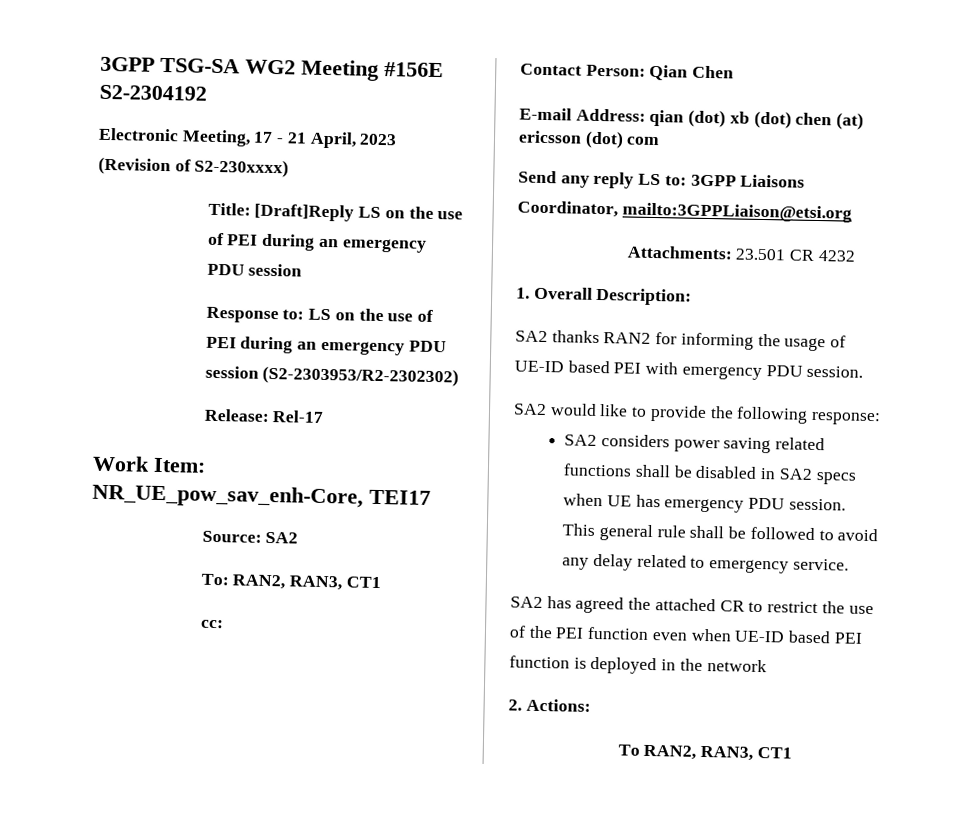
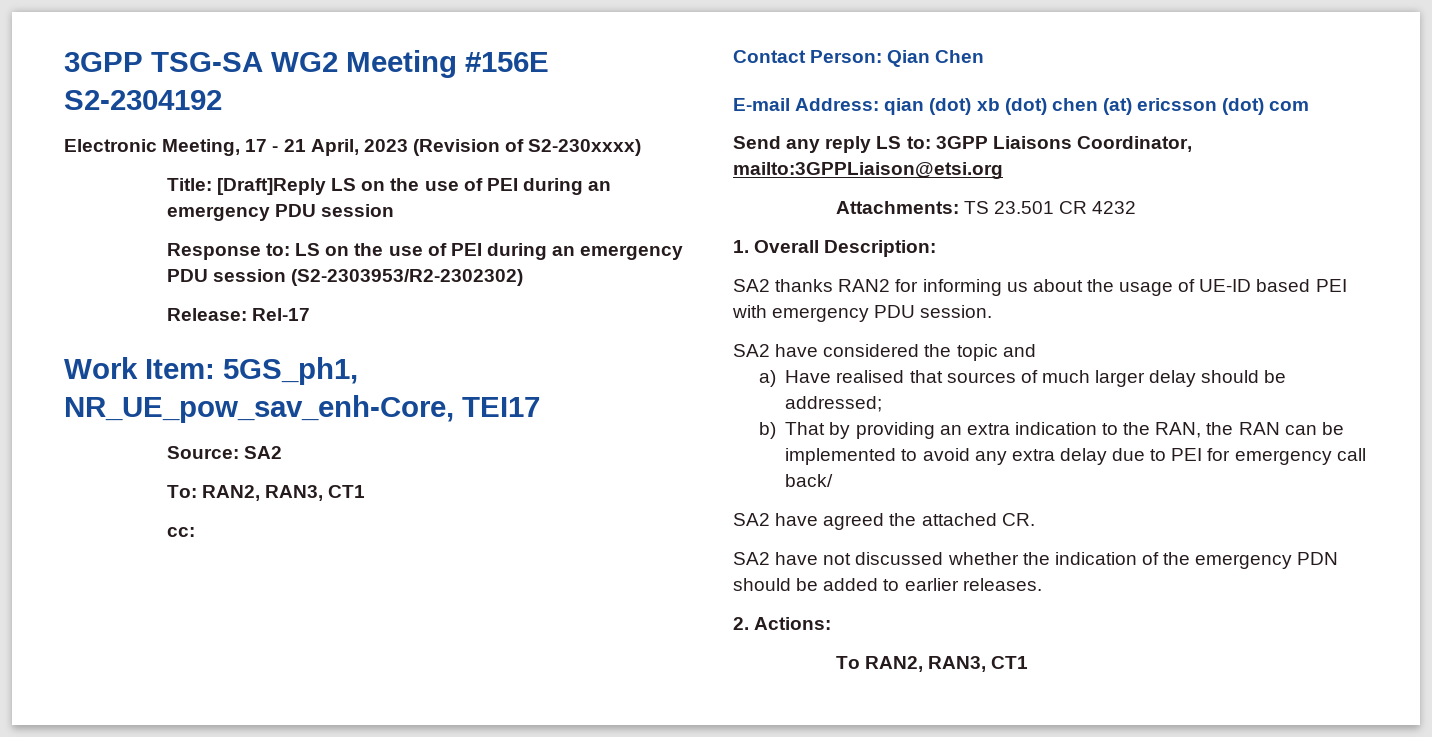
(206, 465) none -> [223,357,358,385] 5GS_ph1,
(733, 252) none -> [964,201,990,214] TS
(754, 341) none -> [1006,279,1083,292] us about
[549,403,882,426] [564,434,826,454] [563,463,856,485] [563,493,846,513] [562,523,879,542] [562,553,849,574] [510,596,572,609] would like to provide the following response: // SA2 considers power saving related functions shall be disabled in SA2 specs when UE has emergency PDU session. This general rule shall be followed to avoid any delay related to emergency service. // SA2 has -> [775,344,1036,361] [758,370,1287,387] [785,396,883,412] [758,422,1344,439] [785,448,1366,465] [785,474,834,487] [733,513,819,526] have considered the topic and // a) Have realised that sources of much larger delay should be addressed; // b) That by providing an extra indication to the RAN, the RAN can be implemented to avoid any extra delay due to PEI for emergency call back/ // SA2 have
[719,600,874,615] [509,625,863,644] [509,655,767,675] CR to restrict the use of the PEI function even when UE-ID based PEI function is deployed in the network -> [1001,513,1035,526] [733,552,1339,569] [733,578,1042,591] CR. // SA2 have not discussed whether the indication of the emergency PDN should be added to earlier releases.

